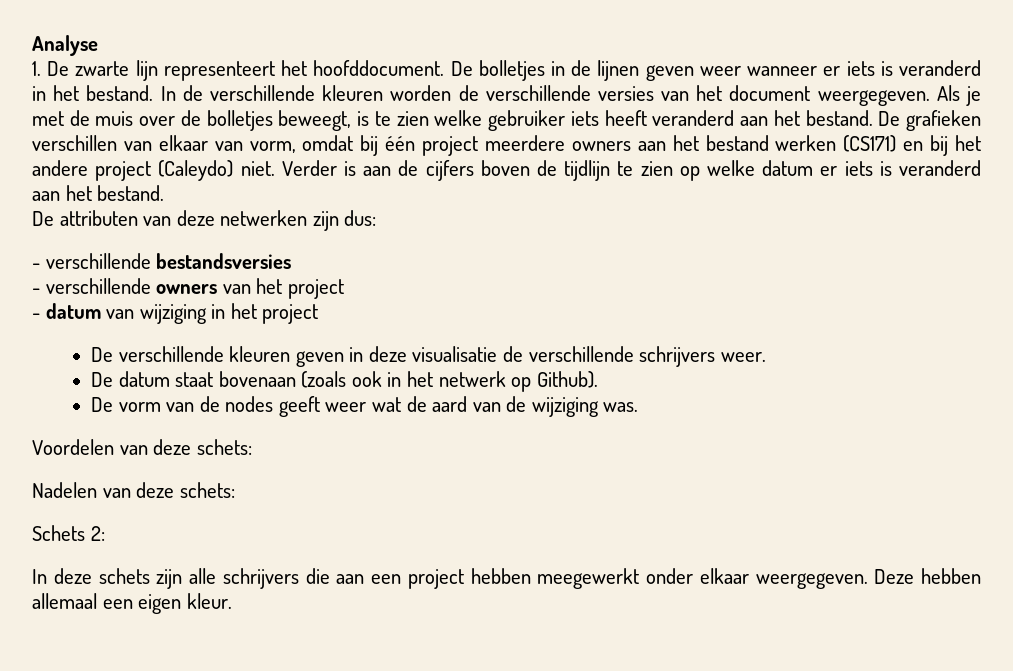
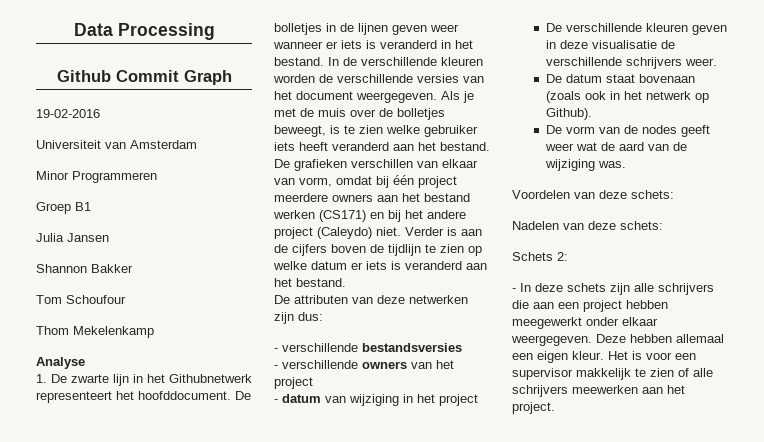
(32, 45) none -> [73,23,215,40] [56,70,232,85] [36,109,100,118] [36,140,197,149] [36,171,157,183] [36,202,91,214] [36,233,109,242] [36,264,133,273] [36,295,126,304] [36,326,154,338] Data Processing // Github Commit Graph // 19-02-2016 // Universiteit van Amsterdam // Minor Programmeren // Groep B1 // Julia Jansen // Shannon Bakker // Tom Schoufour // Thom Mekelenkamp //
(158, 70) none -> [133,374,252,383] in het Githubnetwerk
(105, 533) none -> [512,288,516,292] -
(232, 601) none -> [608,351,696,360] [512,368,713,380] [512,385,685,397] [512,402,555,414] Het is voor een supervisor makkelijk te zien of alle schrijvers meewerken aan het project.

